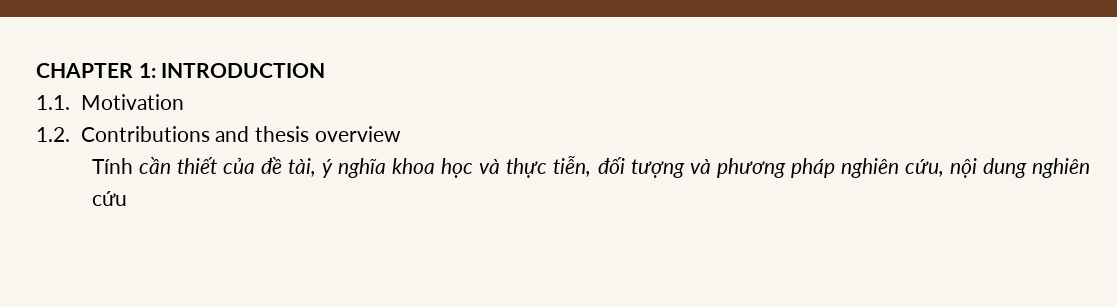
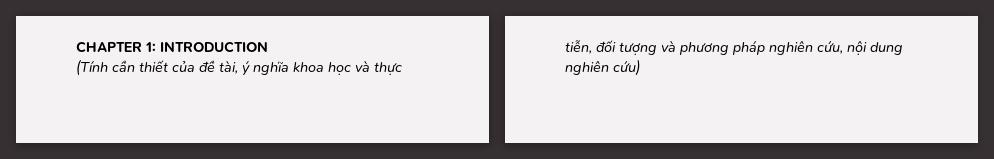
[36,94,184,110] [36,126,401,142] [91,158,133,174] 1.1. Motivation // 1.2. Contributions and thesis overview // Tính -> [76,59,108,76] (Tính
[91,191,127,206] cứu -> [613,59,641,76] cứu)

